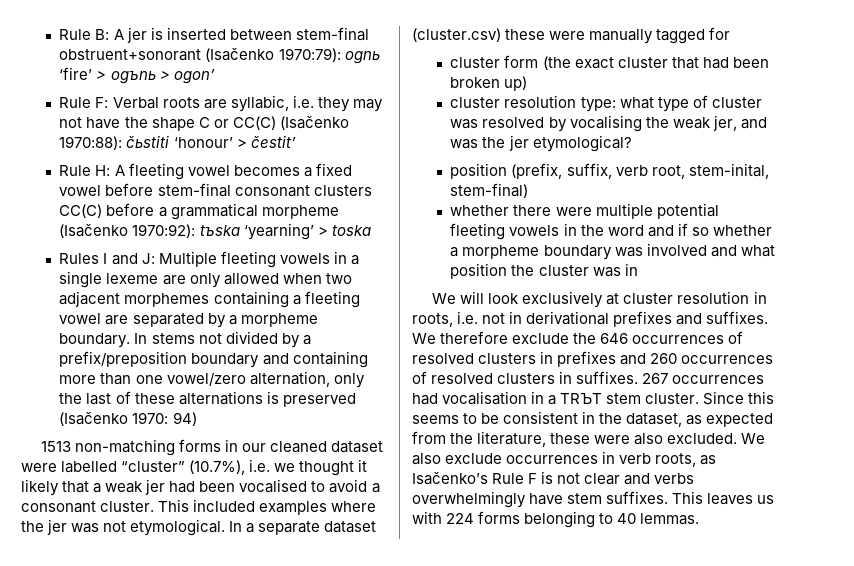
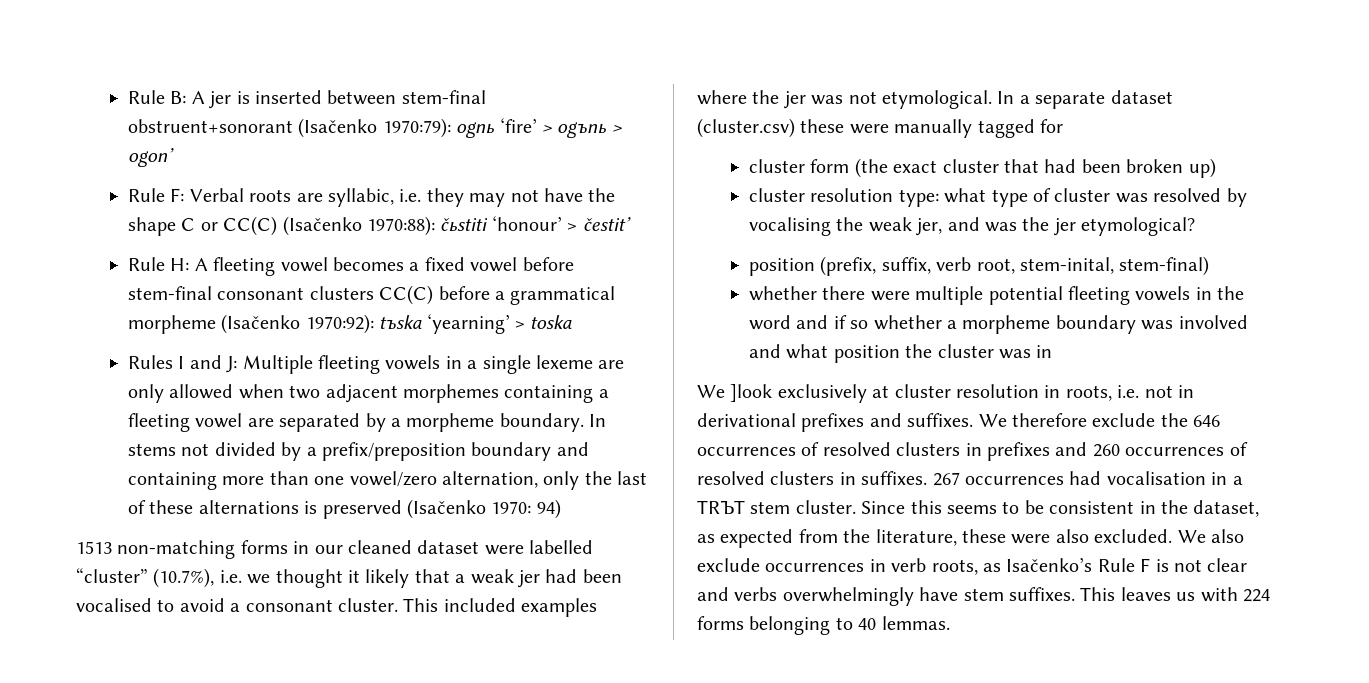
[460,291,520,304] will look -> [730,384,773,402] ]look

